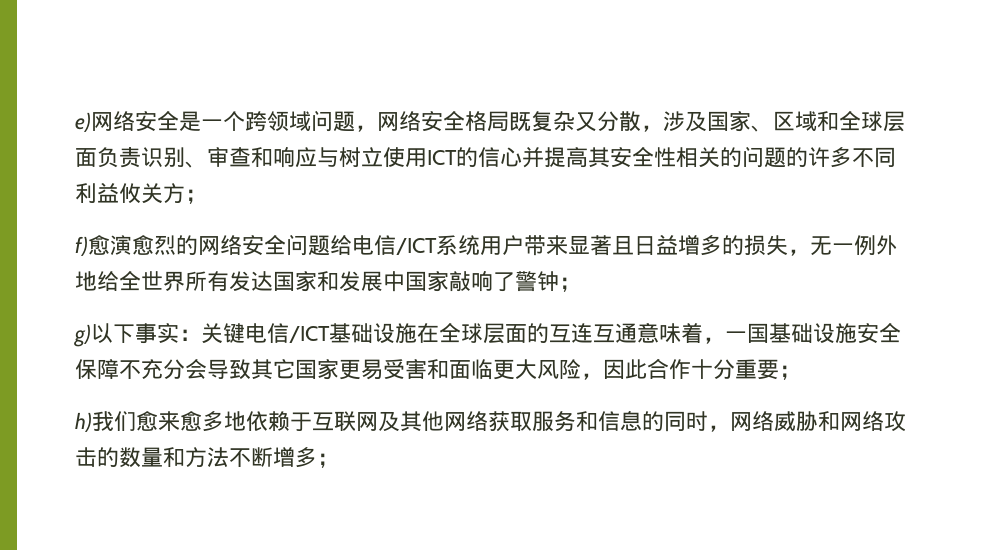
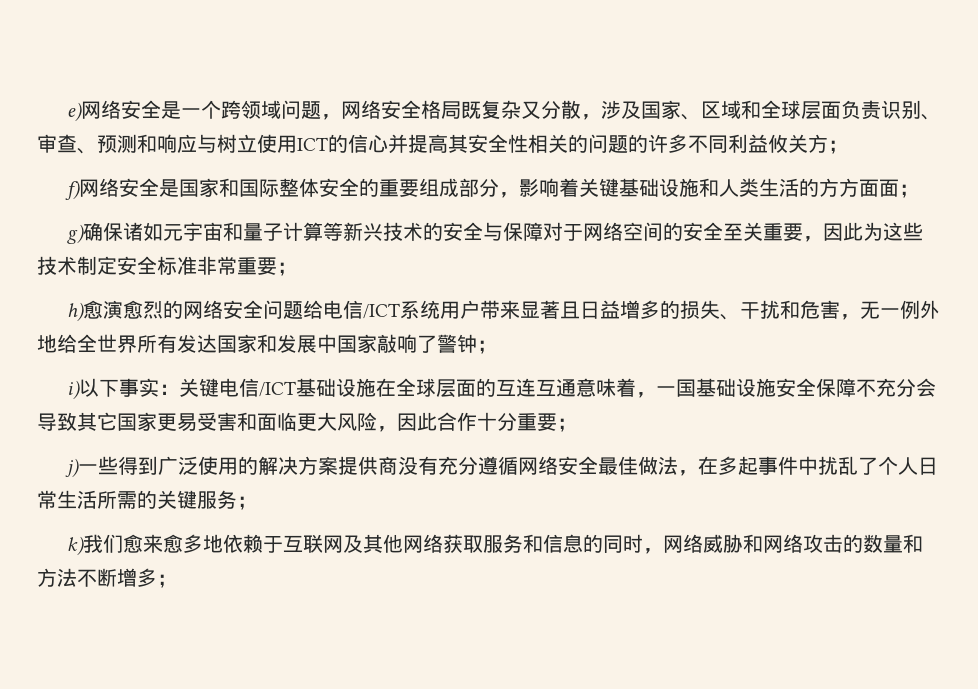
(251, 157) none -> [77,134,137,154] 、预测
(88, 246) none -> [78,178,919,198] [66,222,923,244] [37,256,297,276] [66,302,84,322] 网络安全是国家和国际整体安全的重要组成部分，影响着关键基础设施和人类生活的方方面面； // g)确保诸如元宇宙和量子计算等新兴技术的安全与保障对于网络空间的安全至关重要，因此为这些技术制定安全标准非常重要； // h)
(788, 245) none -> [719,300,840,320] 、干扰和危害
[74,324,91,347] g) -> [66,380,80,400] i)
[75,412,92,432] h) -> [64,456,938,478] [37,490,257,510] [66,536,84,556] j)一些得到广泛使用的解决方案提供商没有充分遵循网络安全最佳做法，在多起事件中扰乱了个人日常生活所需的关键服务； // k)

